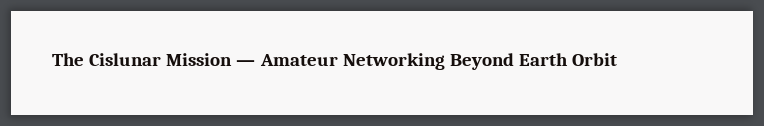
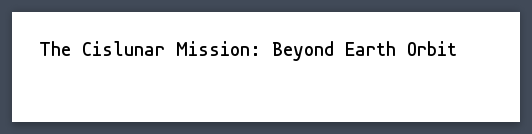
[166,53,445,70] Mission — Amateur Networking -> [176,41,261,56] Mission:

